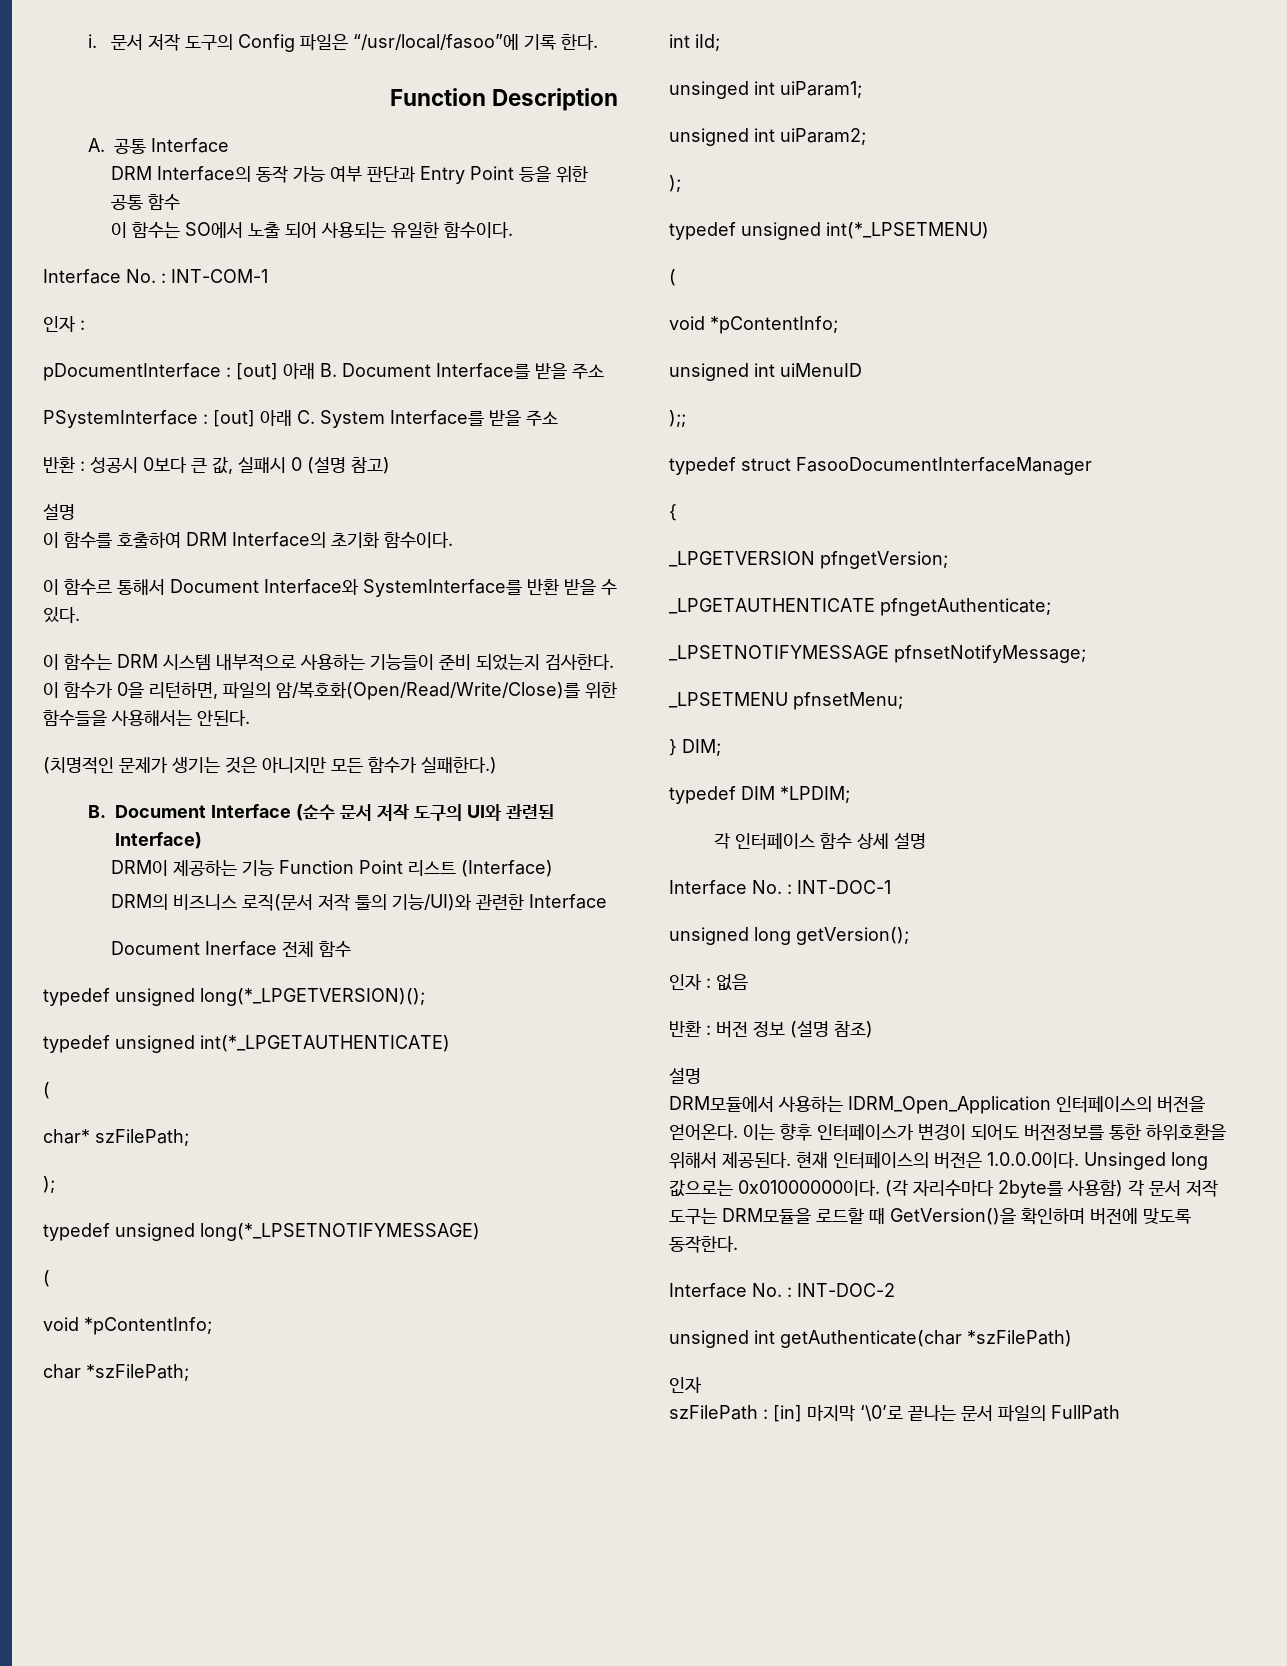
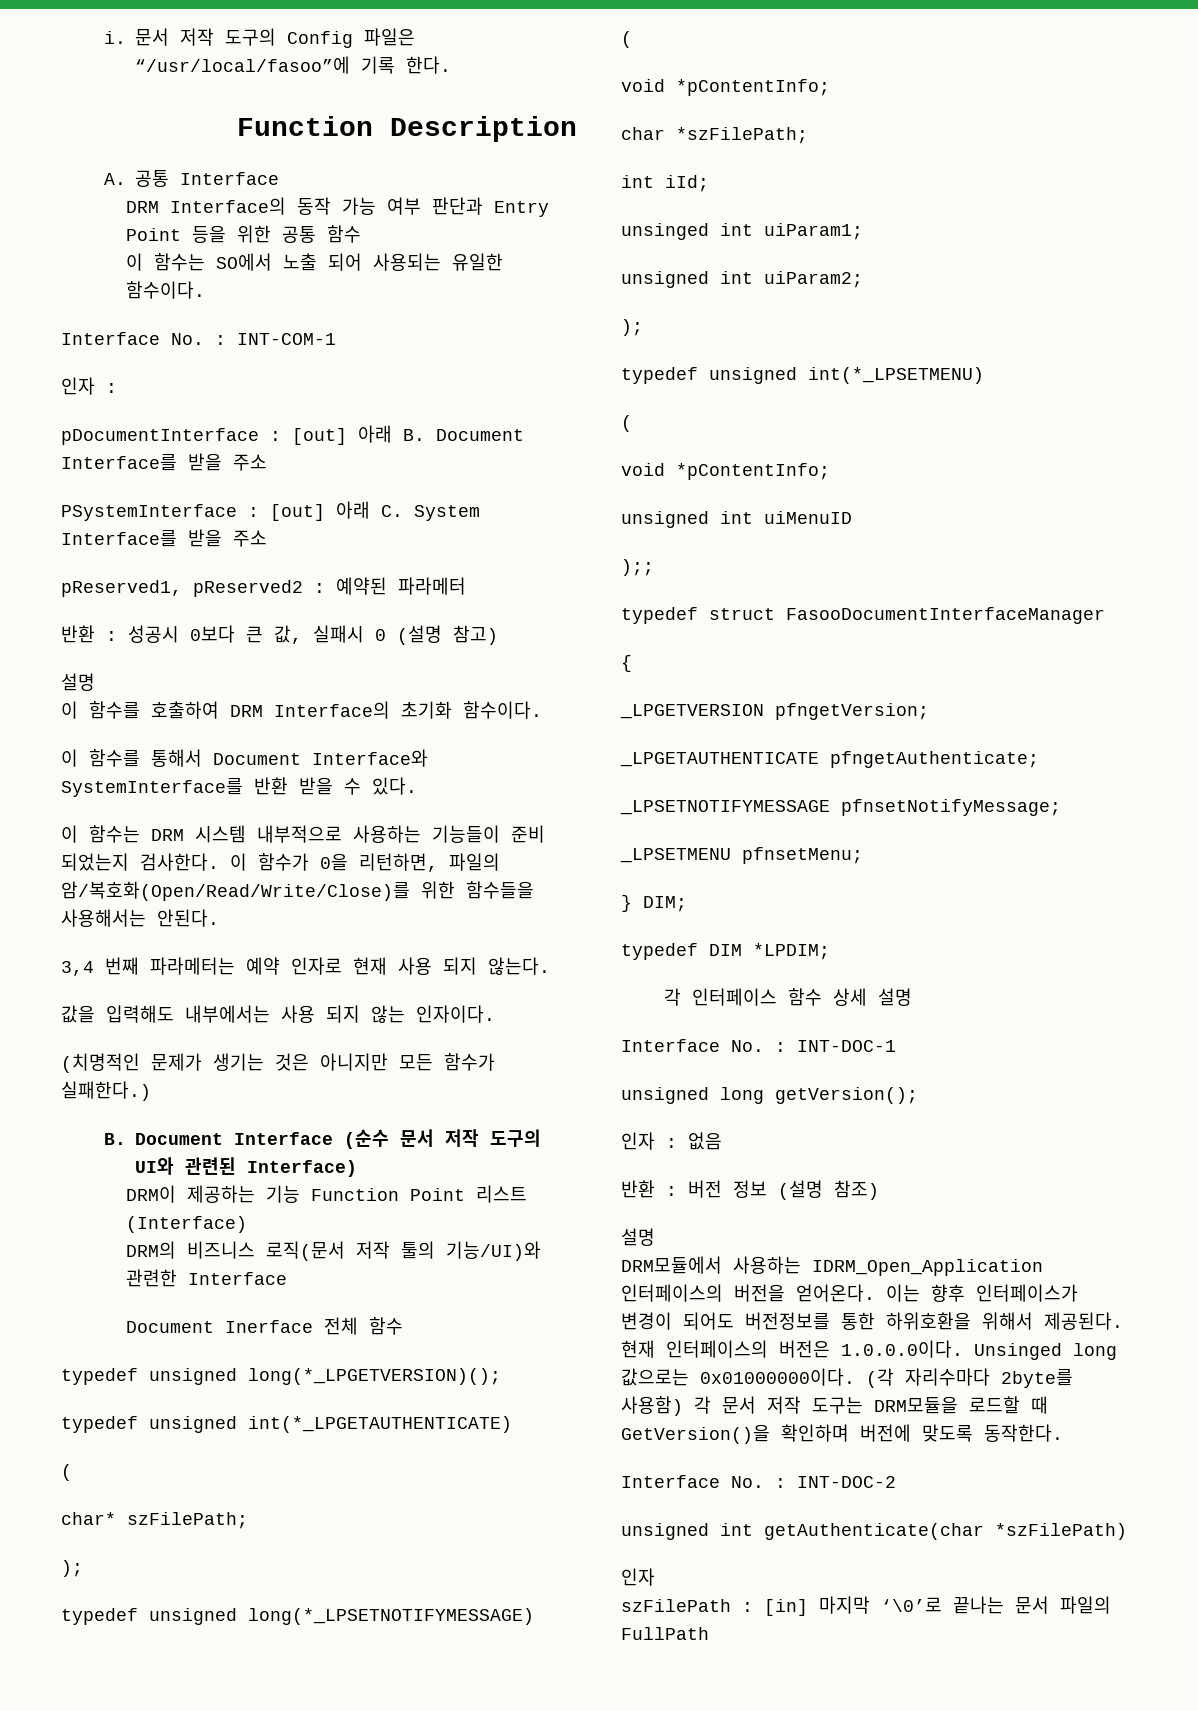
(558, 418) none -> [61,577,466,597] // pReserved1, pReserved2 : 예약된 파라메터
[64,579,112,595] 함수르 -> [89,749,140,767] 함수를
(250, 718) none -> [61,957,550,976] [61,1005,495,1023] // 3,4 번째 파라메터는 예약 인자로 현재 사용 되지 않는다. // 값을 입력해도 내부에서는 사용 되지 않는 인자이다.

